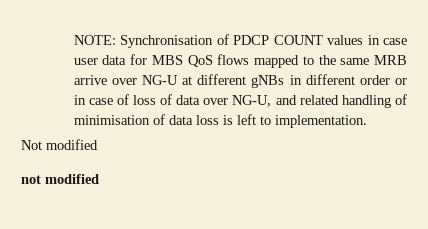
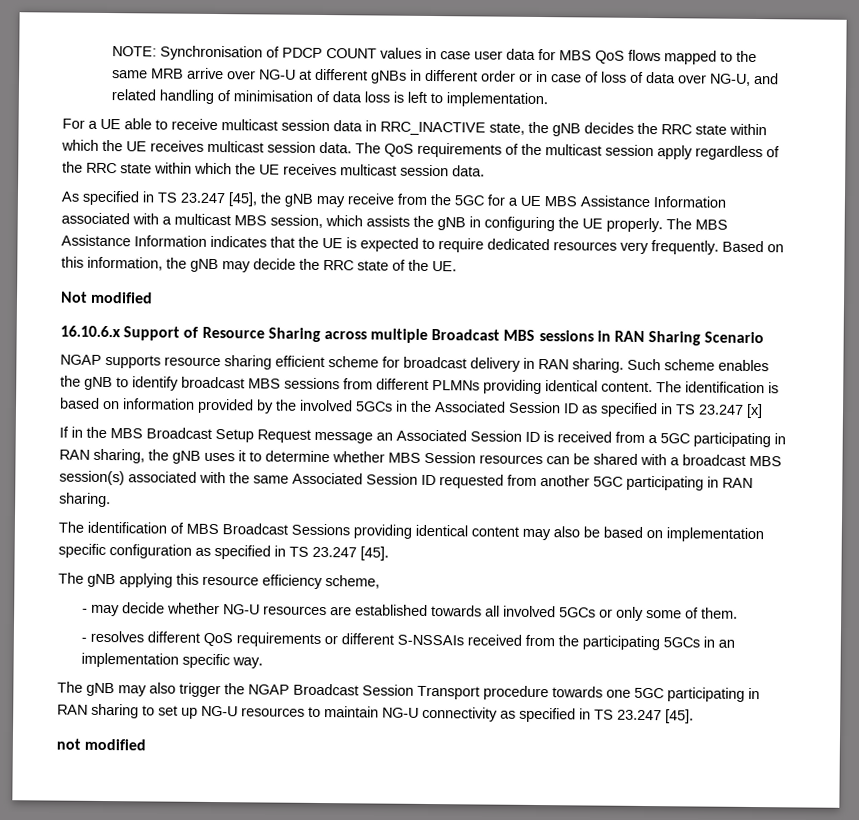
[21,139,98,150] Not modified -> [62,118,767,137] [61,139,780,161] [62,161,485,177] [61,190,726,208] [61,212,728,233] [61,234,784,255] [61,256,457,273] [60,291,154,304] [60,325,765,346] [60,354,769,373] [60,375,779,395] [59,397,763,419] [59,426,786,448] [59,448,782,467] [59,470,753,491] [59,492,111,508] [58,521,764,543] [58,543,389,561] [58,572,380,590] [82,602,739,621] [81,630,736,651] [81,652,264,669] [57,681,760,702] [57,703,694,724] For a UE able to receive multicast session data in RRC_INACTIVE state, the gNB decides the RRC state within which the UE receives multicast session data. The QoS requirements of the multicast session apply regardless of the RRC state within which the UE receives multicast session data. // As specified in TS 23.247 [45], the gNB may receive from the 5GC for a UE MBS Assistance Information associated with a multicast MBS session, which assists the gNB in configuring the UE properly. The MBS Assistance Information indicates that the UE is expected to require dedicated resources very frequently. Based on this information, the gNB may decide the RRC state of the UE. // Not modified // 16.10.6.x Support of Resource Sharing across multiple Broadcast MBS sessions in RAN Sharing Scenario // NGAP supports resource sharing efficient scheme for broadcast delivery in RAN sharing. Such scheme enables the gNB to identify broadcast MBS sessions from different PLMNs providing identical content. The identification is based on information provided by the involved 5GCs in the Associated Session ID as specified in TS 23.247 [x] // If in the MBS Broadcast Setup Request message an Associated Session ID is received from a 5GC participating in RAN sharing, the gNB uses it to determine whether MBS Session resources can be shared with a broadcast MBS session(s) associated with the same Associated Session ID requested from another 5GC participating in RAN sharing. // The identification of MBS Broadcast Sessions providing identical content may also be based on implementation specific configuration as specified in TS 23.247 [45]. // The gNB applying this resource efficiency scheme, // - may decide whether NG-U resources are established towards all involved 5GCs or only some of them. // - resolves different QoS requirements or different S-NSSAIs received from the participating 5GCs in an implementation specific way. // The gNB may also trigger the NGAP Broadcast Session Transport procedure towards one 5GC participating in RAN sharing to set up NG-U resources to maintain NG-U connectivity as specified in TS 23.247 [45].

